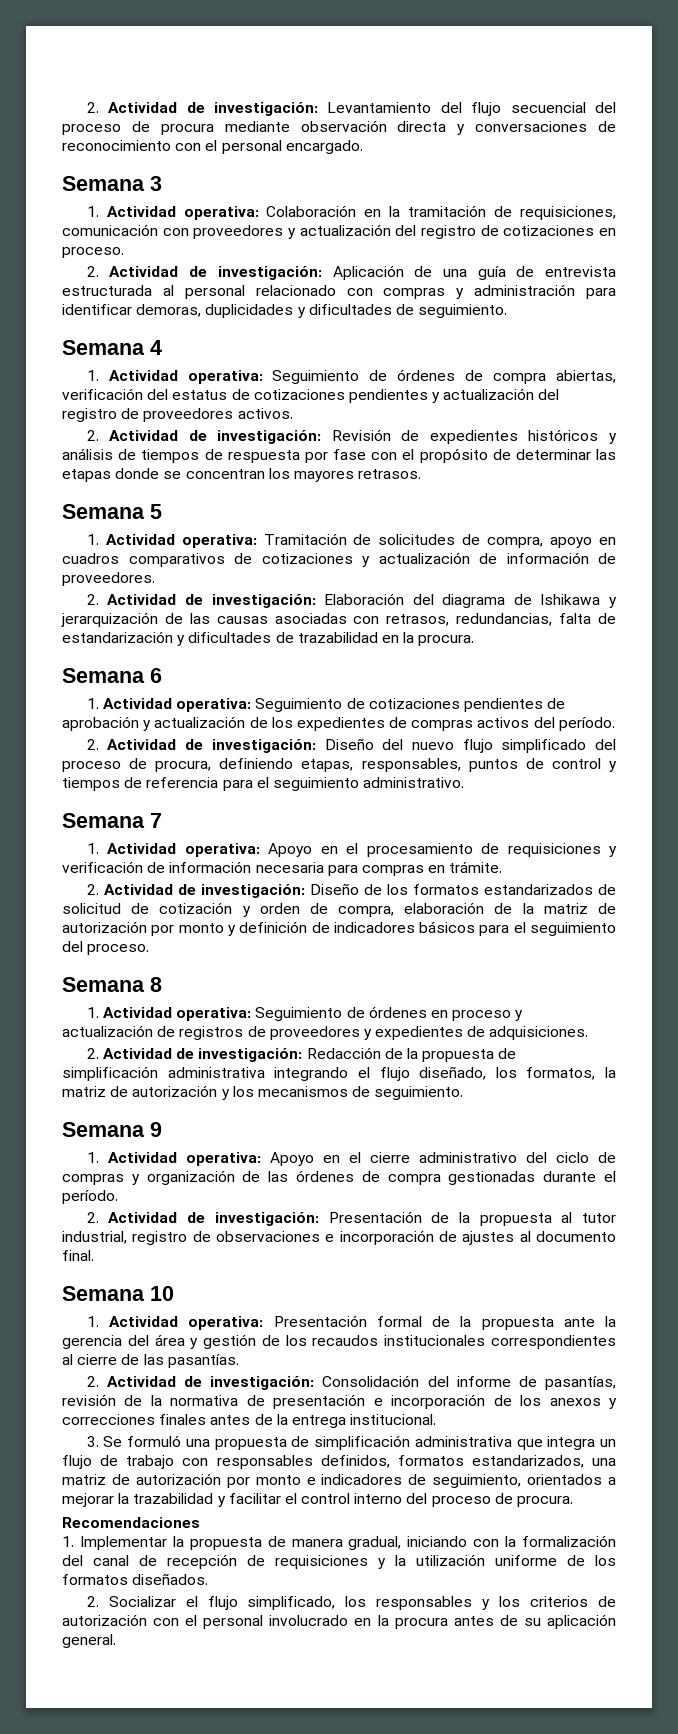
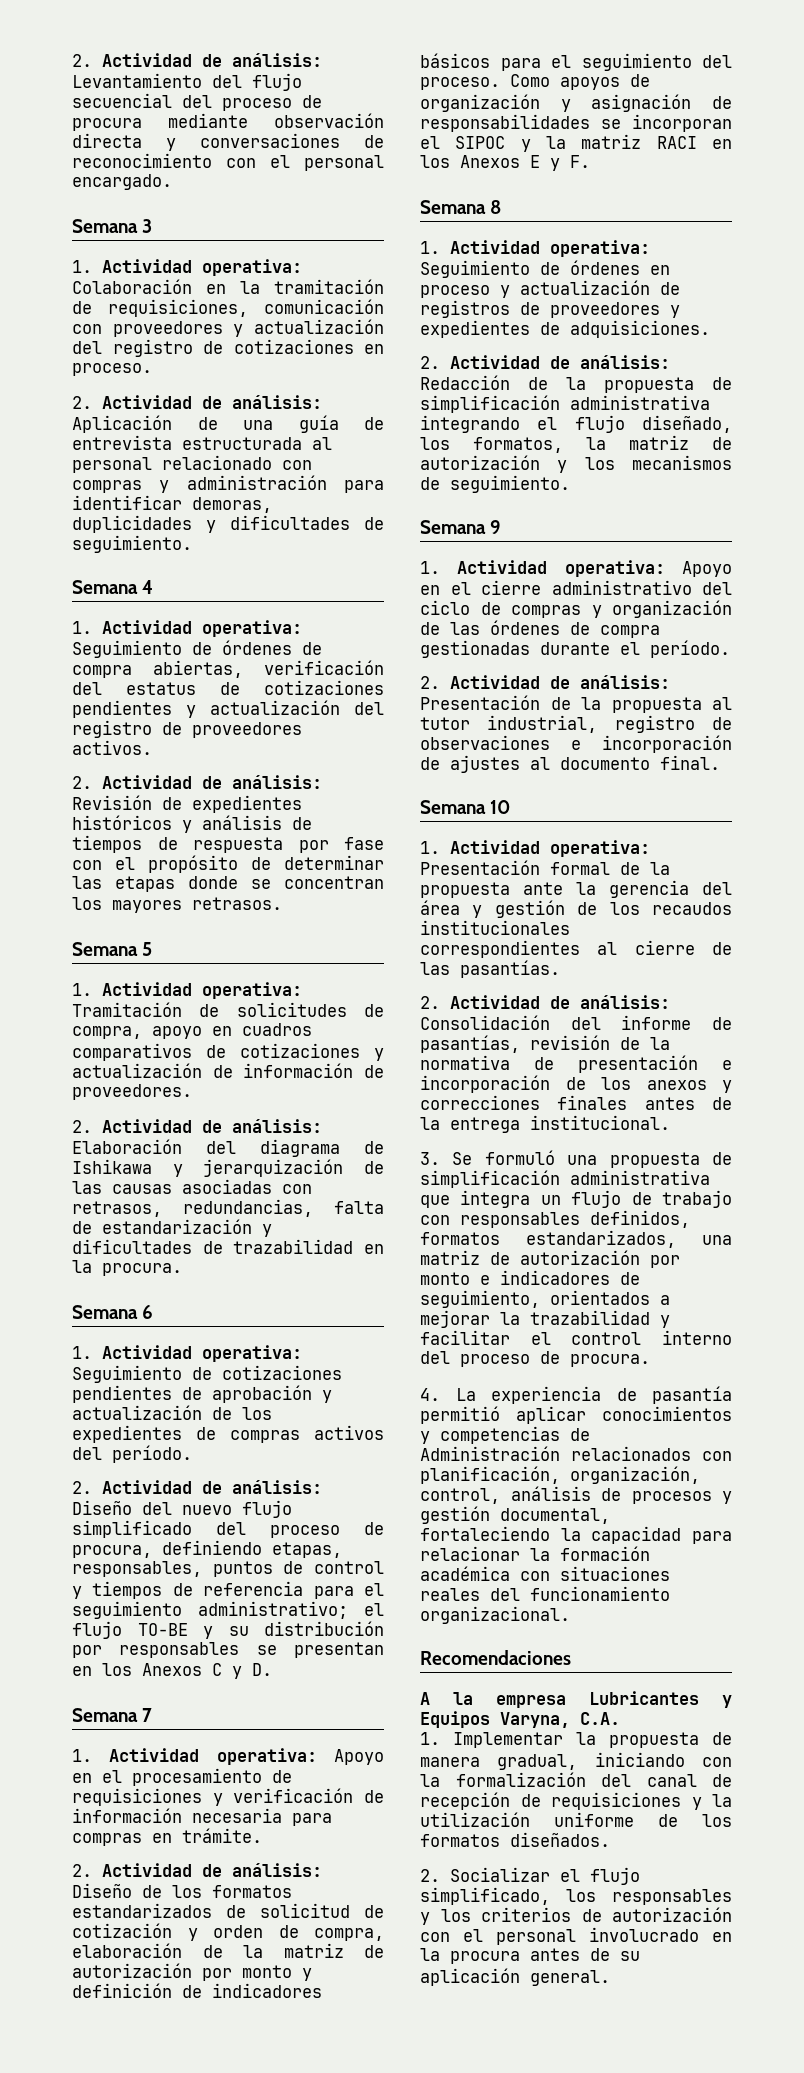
[86,102,318,116] 2. Actividad de investigación: -> [72,53,322,67] 2. Actividad de análisis:
[217,266,322,280] investigación: -> [232,395,322,409] análisis:
[217,430,322,444] investigación: -> [232,775,322,789] análisis:
[211,594,316,608] investigación: -> [232,1119,322,1133] análisis:
[211,739,316,753] investigación: -> [232,1480,322,1494] análisis:
[363,777,465,788] administrativo. -> [198,1601,384,1619] [72,1621,384,1639] [72,1642,384,1658] [72,1663,272,1679] administrativo; el flujo TO-BE y su distribución por responsables se presentan en los Anexos C y D.
[200,884,305,898] investigación: -> [232,1863,322,1877] análisis:
(150, 949) none -> [510,74,650,90] [420,94,732,112] [420,114,732,132] [420,134,732,152] [420,155,590,171] Como apoyos de organización y asignación de responsabilidades se incorporan el SIPOC y la matriz RACI en los Anexos E y F.
[198,1048,303,1062] investigación: -> [580,355,670,369] análisis:
[214,1212,319,1226] investigación: -> [580,675,670,689] análisis:
[210,1376,315,1390] investigación: -> [580,995,670,1009] análisis:
[62,1517,200,1528] Recomendaciones -> [420,1386,732,1404] [420,1406,732,1424] [420,1426,590,1444] [420,1446,732,1461] [420,1466,700,1484] [420,1486,732,1504] [420,1506,610,1524] [420,1526,732,1544] [420,1546,650,1561] [420,1566,670,1581] [420,1586,670,1601] [420,1606,570,1624] [420,1650,571,1665] [420,1691,732,1708] [420,1711,620,1728] 4. La experiencia de pasantía permitió aplicar conocimientos y competencias de Administración relacionados con planificación, organización, control, análisis de procesos y gestión documental, fortaleciendo la capacidad para relacionar la formación académica con situaciones reales del funcionamiento organizacional. // Recomendaciones // A la empresa Lubricantes y Equipos Varyna, C.A.

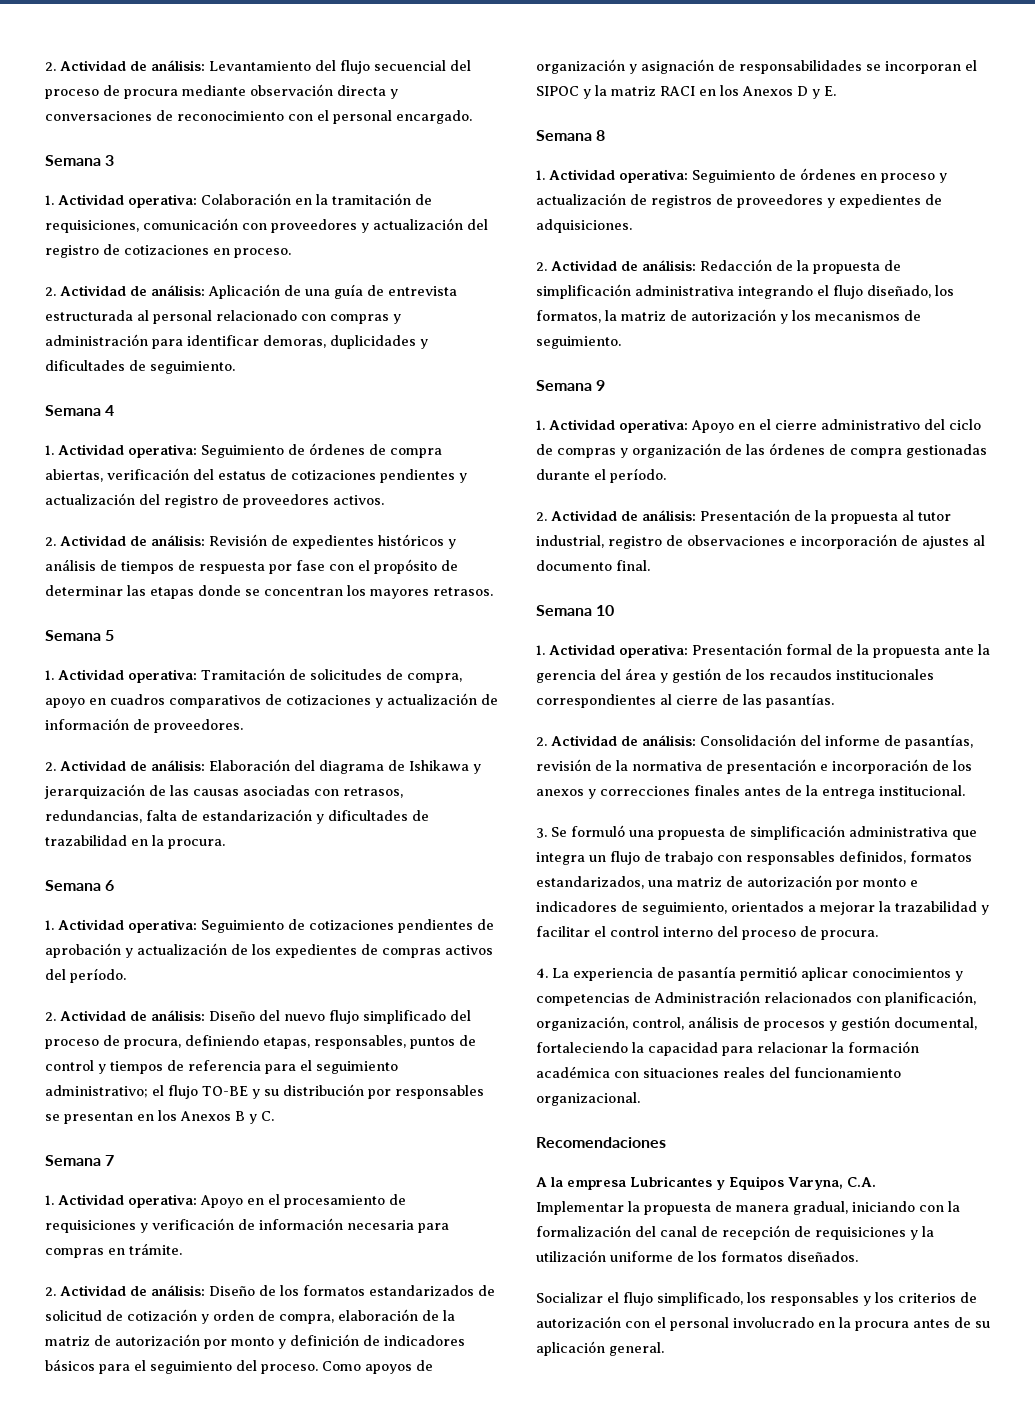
[212,1663,272,1679] C y D. -> [235,1111,274,1124] B y C.
[530,155,590,171] E y F. -> [797,86,836,99] D y E.
[420,1732,440,1745] 1. -> (876, 1182) none
[420,1869,440,1882] 2. -> (858, 1256) none

